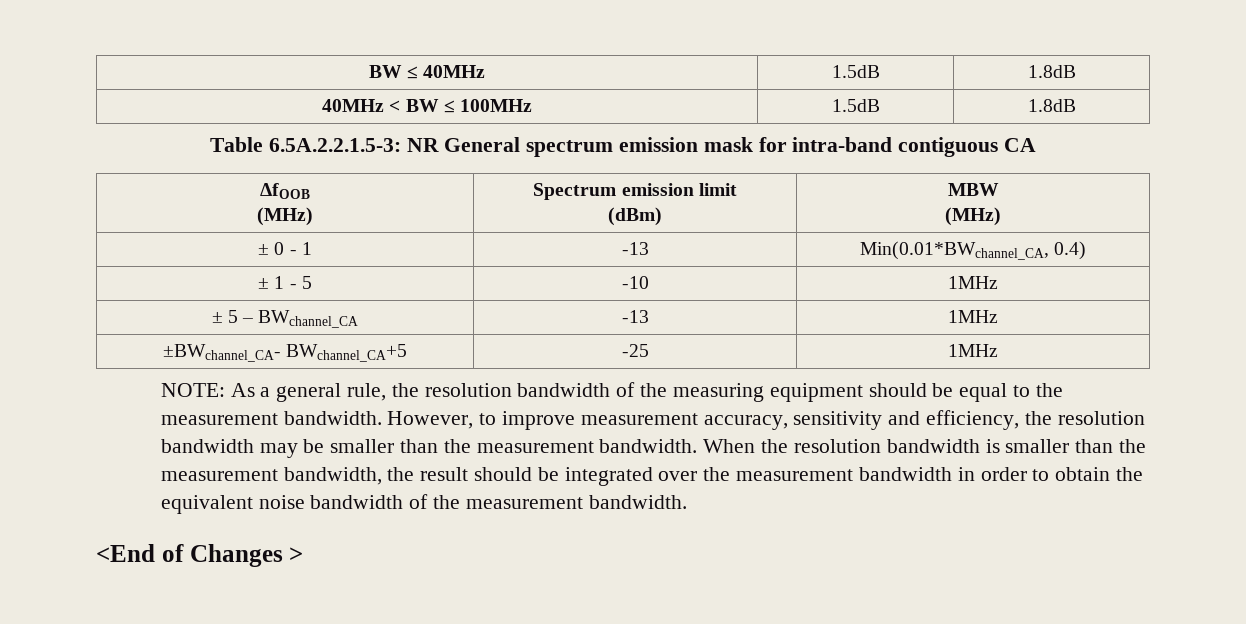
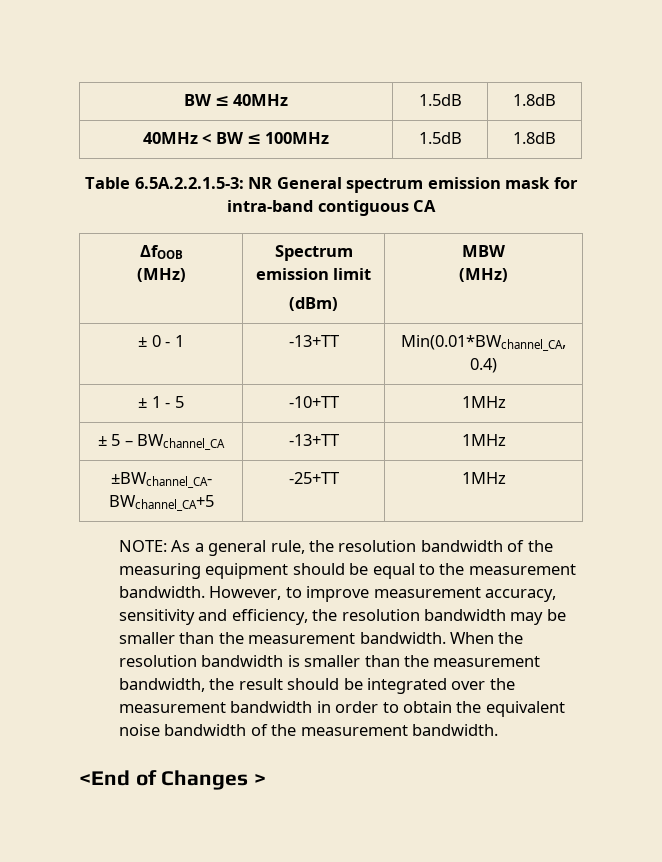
[621,242,649,255] -13 -> [288,335,339,347] -13+TT
[621,276,649,289] -10 -> [288,396,339,408] -10+TT
[621,310,649,323] -13 -> [288,434,339,446] -13+TT
[621,344,649,357] -25 -> [288,472,339,484] -25+TT

